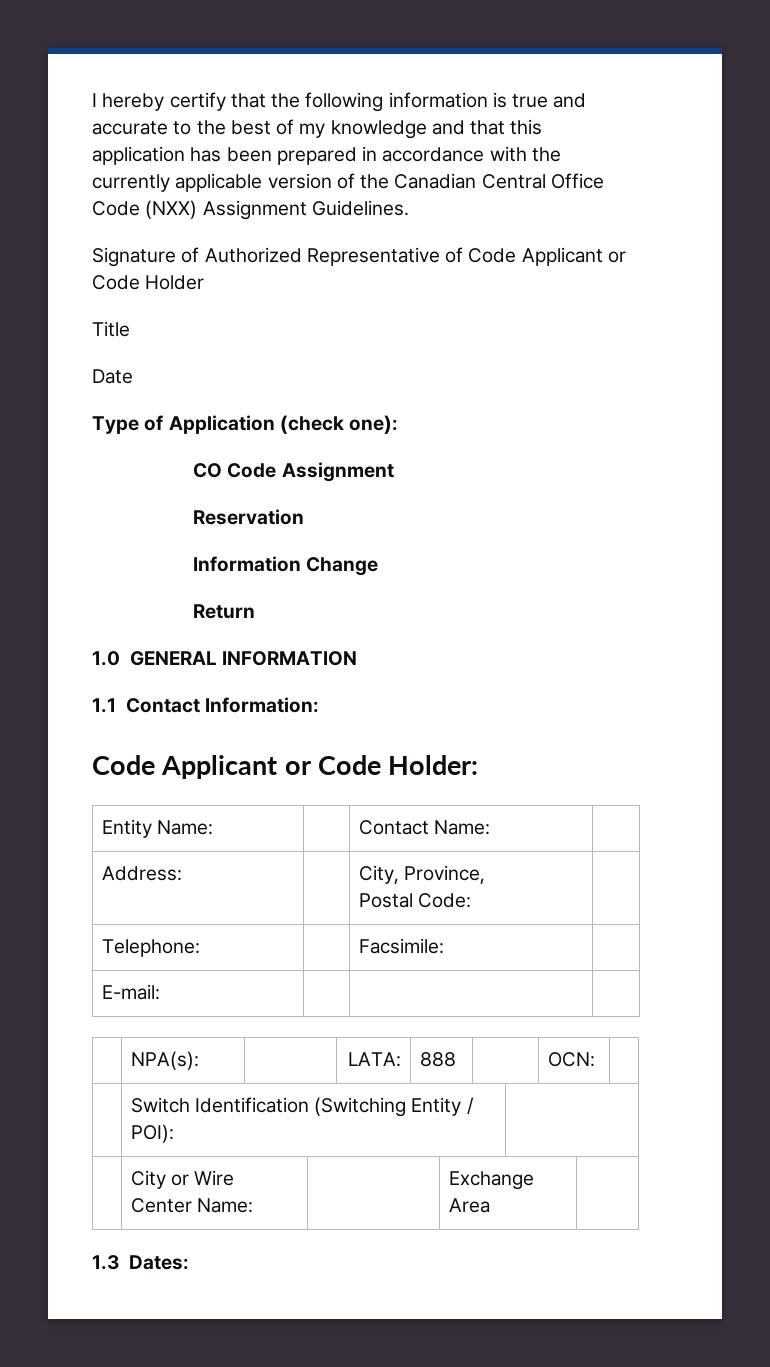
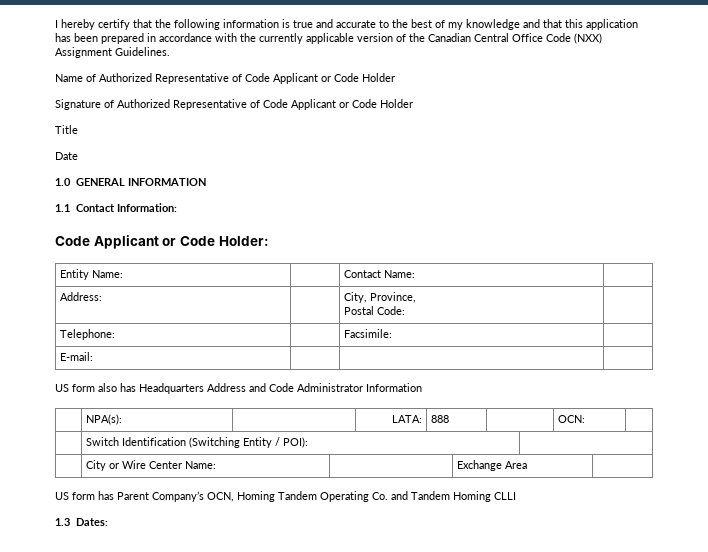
(409, 208) none -> [55,73,395,84] // Name of Authorized Representative of Code Applicant or Code Holder
[92,415,399,434] [193,462,394,482] [193,509,305,525] [193,556,379,576] [193,604,256,619] // Type of Application (check one): // CO Code Assignment // Reservation // Information Change // Return -> (78, 156) none
(160, 992) none -> [55,383,422,394] // US form also has Headquarters Address and Code Administrator Information
(490, 1205) none -> [55,491,516,502] // US form has Parent Company’s OCN, Homing Tandem Operating Co. and Tandem Homing CLLI

